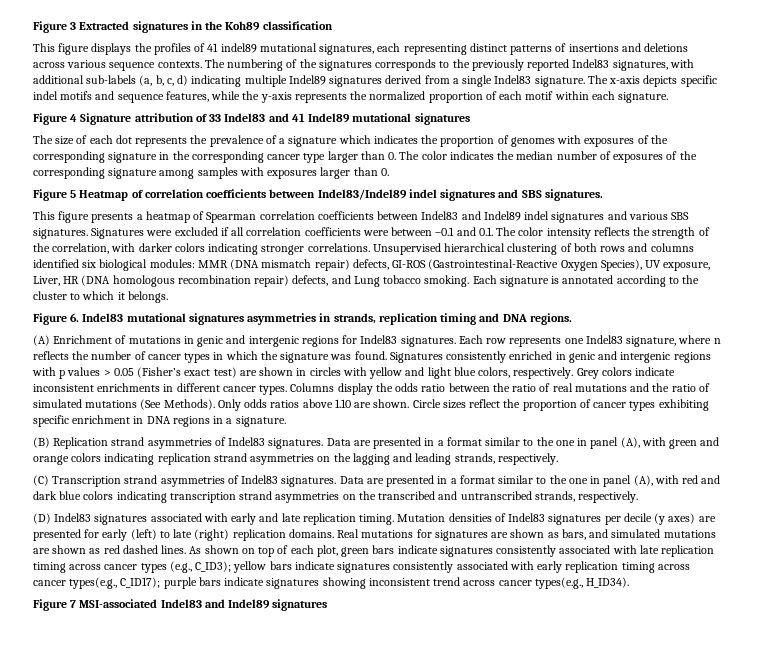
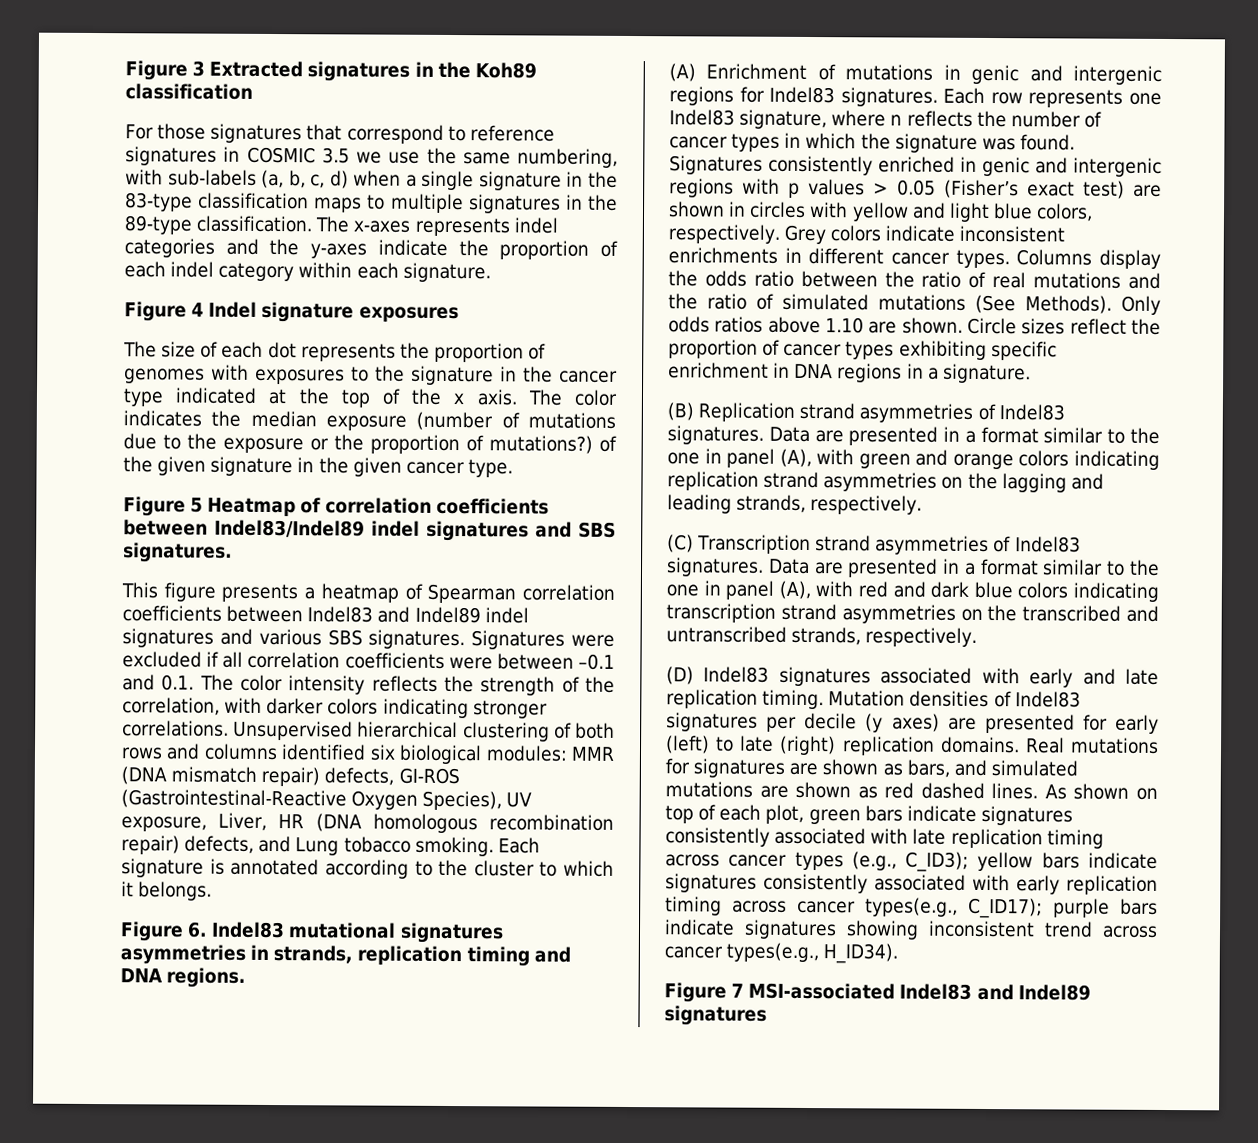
[33,43,689,55] [33,59,694,71] [33,75,84,84] This figure displays the profiles of 41 indel89 mutational signatures, each representing distinct patterns of insertions and deletions across various sequence contexts. The numbering of the signatures corresponds to the previously reported Indel83 signatures, with additional -> [125,123,555,144] [125,146,618,168] [125,169,163,185] For those signatures that correspond to reference signatures in COSMIC 3.5 we use the same numbering, with
[191,75,717,87] [33,91,426,103] indicating multiple Indel89 signatures derived from a single Indel83 signature. The x-axis depicts specific indel motifs and sequence features, while the y-axis represents the normalized -> [353,170,618,191] [125,192,619,214] [124,215,558,237] [124,238,489,259] when a single signature in the 83-type classification maps to multiple signatures in the 89-type classification. The x-axes represents indel categories and the y-axes indicate the
[525,91,554,100] motif -> [170,261,295,282] indel category
[80,113,470,125] Signature attribution of 33 Indel83 and 41 Indel89 mutational signatures -> [208,301,459,323] Indel signature exposures
[209,135,439,147] prevalence of a signature which indicates the -> (430, 350) none
[637,135,668,144] [33,151,264,163] of the corresponding signature in the corresponding -> [351,365,553,386] to the signature in the
[327,151,397,163] larger than 0. -> [175,387,518,408] indicated at the top of the x axis.
[556,151,697,163] [33,167,389,179] number of exposures of the corresponding signature among samples with exposures larger than 0. -> [326,411,616,431] [123,433,617,455] [123,456,513,478] exposure (number of mutations due to the exposure or the proportion of mutations?) of the given signature in the given cancer type.

